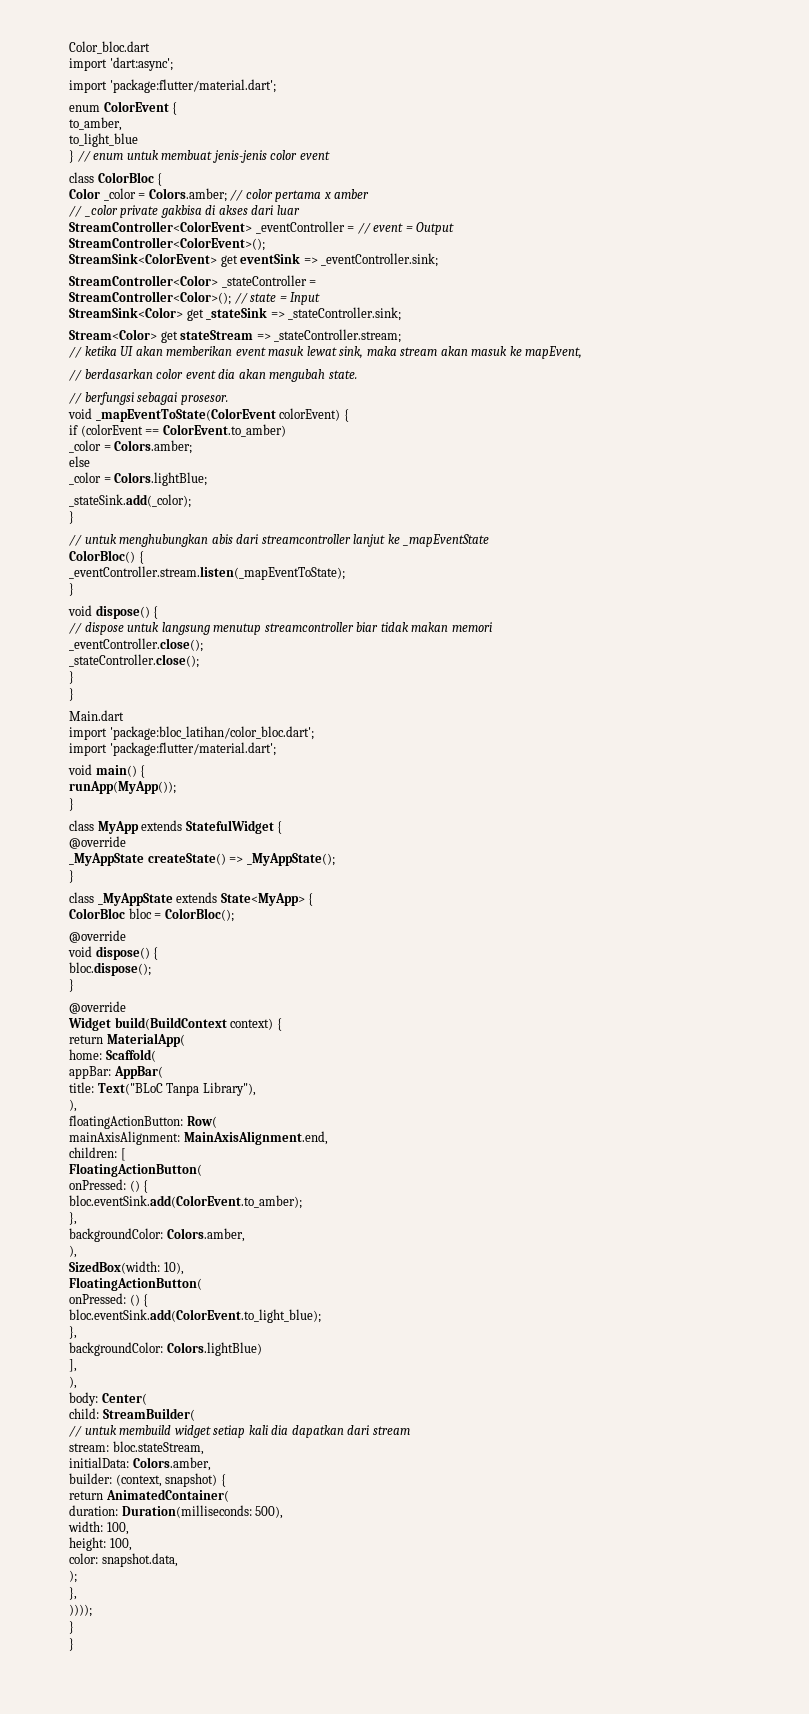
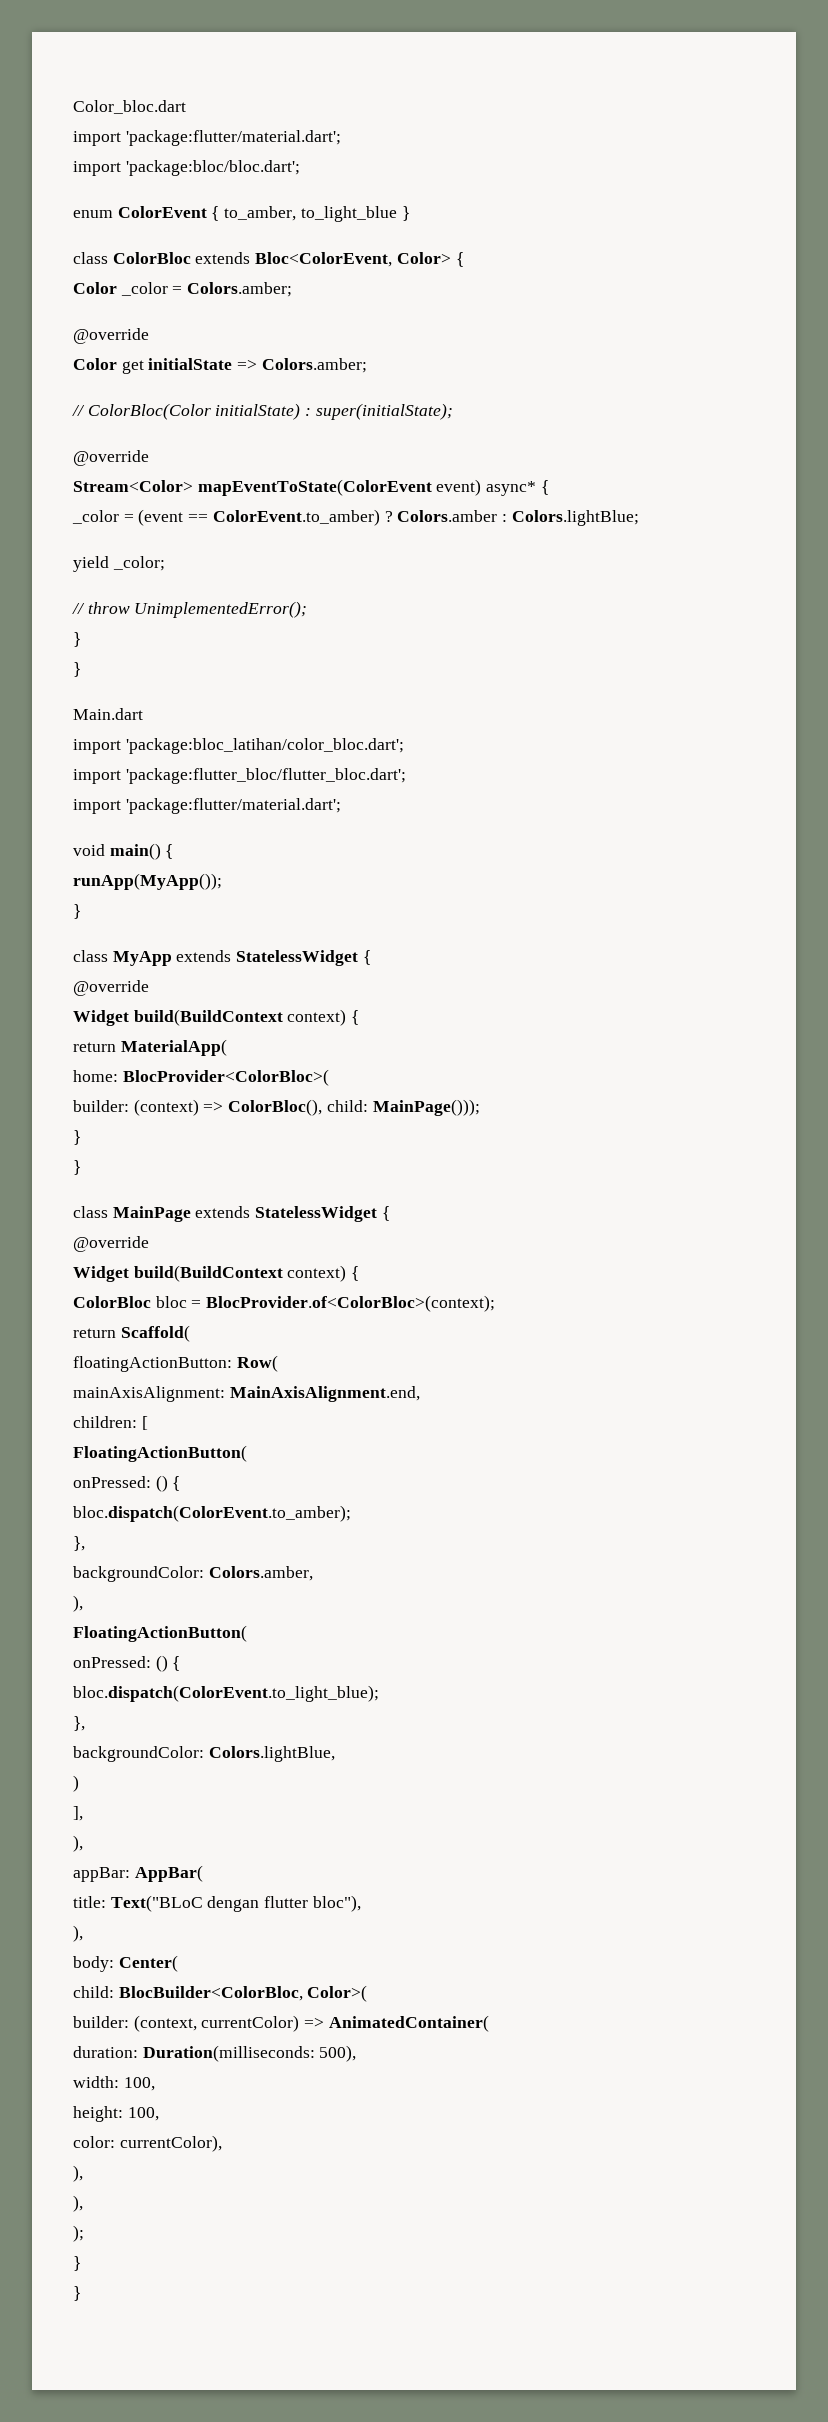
[69,57,173,71] [69,79,276,93] // import 'dart:async'; // import 'package:flutter/material.dart'; -> [73,130,341,146] [73,160,300,176] // import 'package:flutter/material.dart'; // import 'package:bloc/bloc.dart';
(178, 108) // -> (220, 213) none
(122, 124) // -> (297, 213) none
[69,150,330,163] // } // enum untuk membuat jenis-jenis color event -> [401,206,410,221] }
(154, 177) none -> [195,252,451,267] extends Bloc<ColorEvent, Color>
[230,189,370,202] [69,205,300,218] [69,221,455,235] [69,237,265,251] [69,253,439,267] [69,275,317,288] [69,291,321,305] [69,307,402,321] [69,329,402,343] [69,346,583,359] [69,369,357,382] [69,392,228,405] [68,408,349,422] [69,424,286,437] [69,440,193,454] [69,456,90,467] [69,472,111,485] // color pertama x amber // // _color private gakbisa di akses dari luar // StreamController<ColorEvent> _eventController = // event = Output // StreamController<ColorEvent>(); // StreamSink<ColorEvent> get eventSink => _eventController.sink; // StreamController<Color> _stateController = // StreamController<Color>(); // state = Input // StreamSink<Color> get _stateSink => _stateController.sink; // Stream<Color> get stateStream => _stateController.stream; // // ketika UI akan memberikan event masuk lewat sink, maka stream akan masuk ke mapEvent, // // berdasarkan color event dia akan mengubah state. // // berfungsi sebagai prosesor. // void _mapEventToState(ColorEvent colorEvent) { // if (colorEvent == ColorEvent.to_amber) // _color = Colors.amber; // else // _color = -> [73,328,149,344] [73,358,367,374] [72,403,453,420] [73,450,149,466] [73,479,549,496] [72,509,508,526] // @override // Color get initialState => Colors.amber; // // ColorBloc(Color initialState) : super(initialState); // @override // Stream<Color> mapEventToState(ColorEvent event) async* { // _color = (event == ColorEvent.to_amber) ? Colors.amber :
[69,494,191,508] [69,511,74,524] [69,534,490,547] [69,550,144,564] [69,566,345,580] [69,583,74,596] [68,605,159,619] [69,622,492,635] [69,638,203,652] [69,654,199,668] _stateSink.add(_color); // } // // untuk menghubungkan abis dari streamcontroller lanjut ke _mapEventState // ColorBloc() { // _eventController.stream.listen(_mapEventToState); // } // void dispose() { // // dispose untuk langsung menutup streamcontroller biar tidak makan memori // _eventController.close(); // _stateController.close(); -> [73,556,165,572] [72,601,308,618] yield _color; // // throw UnimplementedError();
(314, 733) none -> [73,768,406,784] // import 'package:flutter_bloc/flutter_bloc.dart';
[185,820,283,834] [69,836,126,849] [69,853,335,866] [69,870,74,883] [69,892,314,906] [69,908,234,922] [69,930,126,943] [68,946,159,960] [69,962,151,976] [69,979,74,992] [69,1001,126,1014] StatefulWidget { // @override // _MyAppState createState() => _MyAppState(); // } // class _MyAppState extends State<MyApp> { // ColorBloc bloc = ColorBloc(); // @override // void dispose() { // bloc.dispose(); // } // @override -> [236,950,371,966] [73,980,149,996] StatelessWidget { // @override
[105,1049,156,1062] [69,1066,163,1079] [69,1082,256,1096] [69,1099,77,1112] Scaffold( // appBar: AppBar( // title: Text("BLoC Tanpa Library"), // ), -> [122,1069,329,1086] [73,1099,480,1116] [73,1130,81,1145] [73,1160,81,1175] [73,1206,390,1222] [73,1236,149,1252] [73,1265,360,1282] [73,1295,496,1312] [73,1325,190,1342] BlocProvider<ColorBloc>( // builder: (context) => ColorBloc(), child: MainPage())); // } // } // class MainPage extends StatelessWidget { // @override // Widget build(BuildContext context) { // ColorBloc bloc = BlocProvider.of<ColorBloc>(context); // return Scaffold(
[69,1195,302,1209] bloc.eventSink.add(ColorEvent.to_amber); -> [73,1505,351,1522] bloc.dispatch(ColorEvent.to_amber);
[69,1261,184,1275] [69,1277,202,1291] [69,1293,149,1307] [69,1309,321,1323] [69,1326,77,1339] [69,1342,262,1356] // SizedBox(width: 10), // FloatingActionButton( // onPressed: () { // bloc.eventSink.add(ColorEvent.to_light_blue); // }, // backgroundColor: Colors.lightBlue) -> [73,1625,247,1642] [73,1655,181,1672] [73,1685,379,1702] [73,1716,85,1731] [73,1746,335,1762] [73,1775,79,1792] // FloatingActionButton( // onPressed: () { // bloc.dispatch(ColorEvent.to_light_blue); // }, // backgroundColor: Colors.lightBlue, // )
[69,1392,147,1406] [69,1408,195,1421] [69,1425,410,1438] [69,1441,204,1455] [69,1457,211,1471] body: Center( // child: StreamBuilder( // // untuk membuild widget setiap kali dia dapatkan dari stream // stream: bloc.stateStream, // initialData: Colors.amber, -> [73,1865,203,1882] [73,1895,361,1912] [73,1925,83,1942] [73,1955,178,1972] [73,1985,368,2002] appBar: AppBar( // title: Text("BLoC dengan flutter bloc"), // ), // body: Center( // child: BlocBuilder<ColorBloc, Color>(
[165,1473,226,1487] [69,1491,103,1500] snapshot) { // return -> [201,2015,325,2032] currentColor) =>
[101,1553,178,1567] snapshot.data, -> [119,2135,222,2152] [73,2165,83,2182] [73,2195,83,2212] currentColor), // ), // ),
[69,1587,77,1600] [69,1604,92,1617] // }, // )))); -> (84, 2233) none

